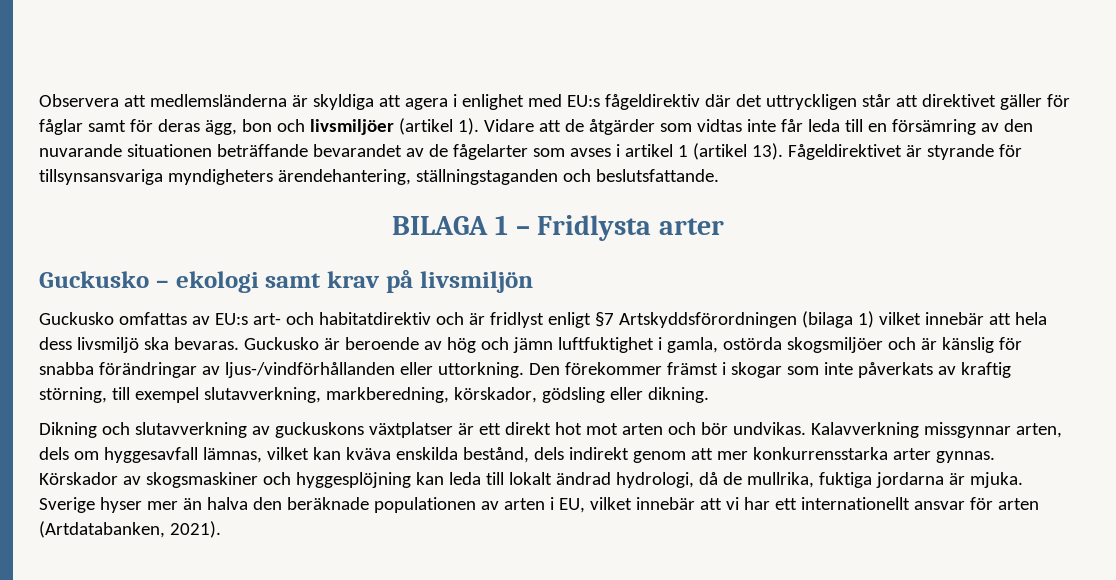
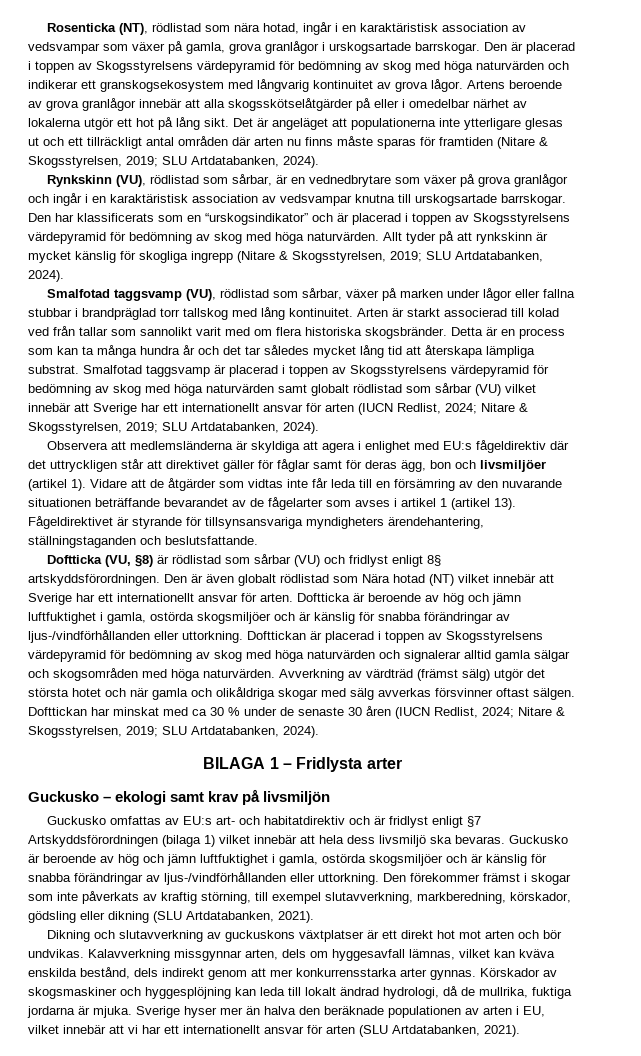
(39, 100) none -> [47,22,527,35] [28,41,575,54] [28,61,569,73] [28,79,562,92] [28,98,527,111] [28,117,563,130] [28,136,548,149] [28,156,319,168] [47,174,569,187] [28,193,566,206] [28,213,570,225] [28,231,548,244] [28,251,543,263] [28,270,64,282] [47,288,576,301] [28,307,559,320] [28,326,565,339] [28,345,535,358] [28,365,549,377] [28,383,536,396] [28,403,528,415] [28,422,319,434] Rosenticka (NT), rödlistad som nära hotad, ingår i en karaktäristisk association av vedsvampar som växer på gamla, grova granlågor i urskogsartade barrskogar. Den är placerad i toppen av Skogsstyrelsens värdepyramid för bedömning av skog med höga naturvärden och indikerar ett granskogsekosystem med långvarig kontinuitet av grova lågor. Artens beroende av grova granlågor innebär att alla skogsskötselåtgärder på eller i omedelbar närhet av lokalerna utgör ett hot på lång sikt. Det är angeläget att populationerna inte ytterligare glesas ut och ett tillräckligt antal områden där arten nu finns måste sparas för framtiden (Nitare & Skogsstyrelsen, 2019; SLU Artdatabanken, 2024). // Rynkskinn (VU), rödlistad som sårbar, är en vednedbrytare som växer på grova granlågor och ingår i en karaktäristisk association av vedsvampar knutna till urskogsartade barrskogar. Den har klassificerats som en “urskogsindikator” och är placerad i toppen av Skogsstyrelsens värdepyramid för bedömning av skog med höga naturvärden. Allt tyder på att rynkskinn är mycket känslig för skogliga ingrepp (Nitare & Skogsstyrelsen, 2019; SLU Artdatabanken, 2024). // Smalfotad taggsvamp (VU), rödlistad som sårbar, växer på marken under lågor eller fallna stubbar i brandpräglad torr tallskog med lång kontinuitet. Arten är starkt associerad till kolad ved från tallar som sannolikt varit med om flera historiska skogsbränder. Detta är en process som kan ta många hundra år och det tar således mycket lång tid att återskapa lämpliga substrat. Smalfotad taggsvamp är placerad i toppen av Skogsstyrelsens värdepyramid för bedömning av skog med höga naturvärden samt globalt rödlistad som sårbar (VU) vilket innebär att Sverige har ett internationellt ansvar för arten (IUCN Redlist, 2024; Nitare & Skogsstyrelsen, 2019; SLU Artdatabanken, 2024). //
(719, 175) none -> [47,554,442,567] [28,574,554,586] [28,593,521,605] [28,612,510,624] [28,630,543,643] [28,650,570,662] [28,668,545,681] [28,687,575,700] [28,706,565,719] [28,726,319,738] // Doftticka (VU, §8) är rödlistad som sårbar (VU) och fridlyst enligt 8§ artskyddsförordningen. Den är även globalt rödlistad som Nära hotad (NT) vilket innebär att Sverige har ett internationellt ansvar för arten. Doftticka är beroende av hög och jämn luftfuktighet i gamla, ostörda skogsmiljöer och är känslig för snabba förändringar av ljus-/vindförhållanden eller uttorkning. Dofttickan är placerad i toppen av Skogsstyrelsens värdepyramid för bedömning av skog med höga naturvärden och signalerar alltid gamla sälgar och skogsområden med höga naturvärden. Avverkning av värdträd (främst sälg) utgör det största hotet och när gamla och olikåldriga skogar med sälg avverkas försvinner oftast sälgen. Dofttickan har minskat med ca 30 % under de senaste 30 åren (IUCN Redlist, 2024; Nitare & Skogsstyrelsen, 2019; SLU Artdatabanken, 2024).
[647,387,709,403] dikning. -> [108,911,314,923] dikning (SLU Artdatabanken, 2021).
[39,521,165,538] (Artdatabanken, -> [359,1025,480,1037] (SLU Artdatabanken,

